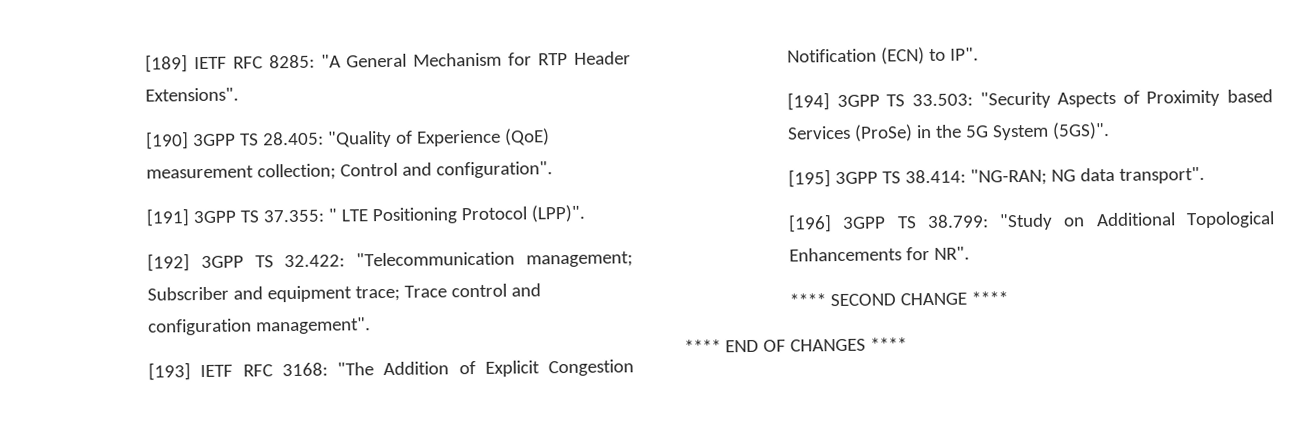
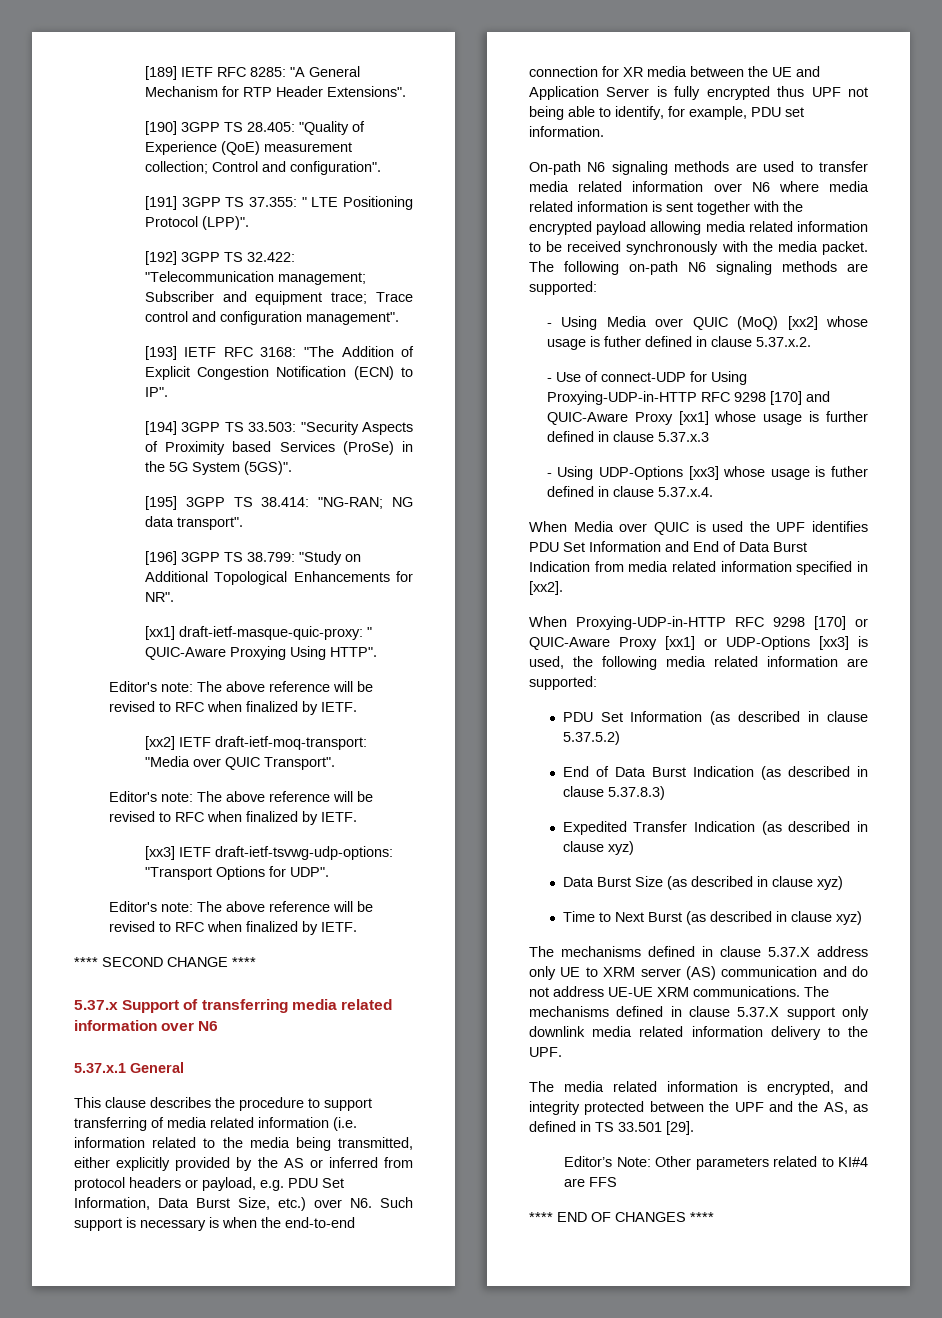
[789,291,1009,307] **** SECOND CHANGE **** -> [144,626,372,640] [144,646,377,660] [109,681,374,692] [109,701,358,715] [144,736,367,750] [144,756,335,770] [109,791,374,802] [109,811,358,825] [144,846,393,860] [144,866,329,880] [109,901,374,912] [109,921,358,935] [74,957,256,967] [74,999,392,1013] [74,1020,219,1031] [74,1062,184,1073] [74,1097,372,1111] [74,1117,357,1131] [74,1137,413,1151] [74,1157,413,1171] [74,1177,344,1191] [74,1197,413,1211] [74,1217,355,1231] [529,66,820,77] [529,86,868,100] [529,106,804,120] [529,126,604,137] [529,161,868,175] [529,181,869,192] [529,201,803,215] [529,221,868,235] [529,241,868,255] [529,261,868,275] [529,281,597,295] [546,316,868,330] [546,336,811,350] [546,371,747,385] [546,391,830,405] [546,411,868,425] [546,431,709,442] [546,466,868,480] [546,486,713,497] [529,521,868,535] [529,541,807,552] [529,561,868,575] [529,581,563,595] [529,616,868,630] [529,636,868,650] [529,656,868,670] [529,676,597,690] [562,711,868,725] [562,731,620,745] [562,766,868,780] [562,786,665,800] [562,821,868,835] [562,841,634,855] [562,876,843,890] [562,911,862,925] [529,946,868,957] [529,966,868,980] [529,986,829,997] [529,1006,869,1020] [529,1026,868,1040] [529,1047,562,1057] [529,1081,868,1095] [529,1101,868,1115] [529,1121,694,1135] [564,1156,868,1170] [564,1177,618,1187] [xx1] draft-ietf-masque-quic-proxy: " QUIC-Aware Proxying Using HTTP". // Editor's note: The above reference will be revised to RFC when finalized by IETF. // [xx2] IETF draft-ietf-moq-transport: "Media over QUIC Transport". // Editor's note: The above reference will be revised to RFC when finalized by IETF. // [xx3] IETF draft-ietf-tsvwg-udp-options: "Transport Options for UDP". // Editor's note: The above reference will be revised to RFC when finalized by IETF. // **** SECOND CHANGE **** // 5.37.x Support of transferring media related information over N6 // 5.37.x.1 General // This clause describes the procedure to support transferring of media related information (i.e. information related to the media being transmitted, either explicitly provided by the AS or inferred from protocol headers or payload, e.g. PDU Set Information, Data Burst Size, etc.) over N6. Such support is necessary is when the end-to-end connection for XR media between the UE and Application Server is fully encrypted thus UPF not being able to identify, for example, PDU set information. // On-path N6 signaling methods are used to transfer media related information over N6 where media related information is sent together with the encrypted payload allowing media related information to be received synchronously with the media packet. The following on-path N6 signaling methods are supported: // - Using Media over QUIC (MoQ) [xx2] whose usage is futher defined in clause 5.37.x.2. // - Use of connect-UDP for Using Proxying-UDP-in-HTTP RFC 9298 [170] and QUIC-Aware Proxy [xx1] whose usage is further defined in clause 5.37.x.3 // - Using UDP-Options [xx3] whose usage is futher defined in clause 5.37.x.4. // When Media over QUIC is used the UPF identifies PDU Set Information and End of Data Burst Indication from media related information specified in [xx2]. // When Proxying-UDP-in-HTTP RFC 9298 [170] or QUIC-Aware Proxy [xx1] or UDP-Options [xx3] is used, the following media related information are supported: // PDU Set Information (as described in clause 5.37.5.2) // End of Data Burst Indication (as described in clause 5.37.8.3) // Expedited Transfer Indication (as described in clause xyz) // Data Burst Size (as described in clause xyz) // Time to Next Burst (as described in clause xyz) // The mechanisms defined in clause 5.37.X address only UE to XRM server (AS) communication and do not address UE-UE XRM communications. The mechanisms defined in clause 5.37.X support only downlink media related information delivery to the UPF. // The media related information is encrypted, and integrity protected between the UPF and the AS, as defined in TS 33.501 [29]. // Editor’s Note: Other parameters related to KI#4 are FFS

